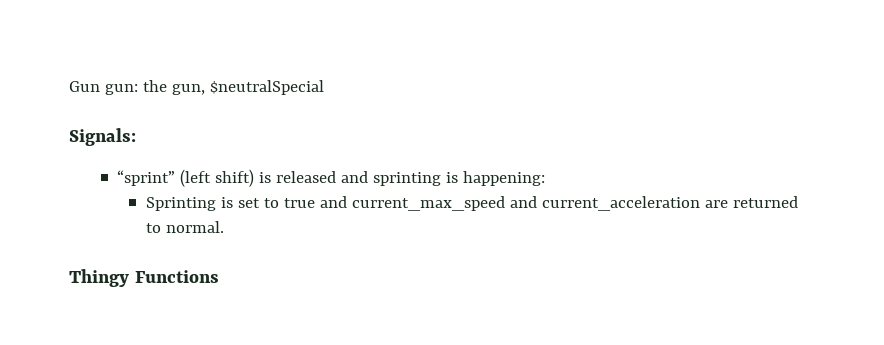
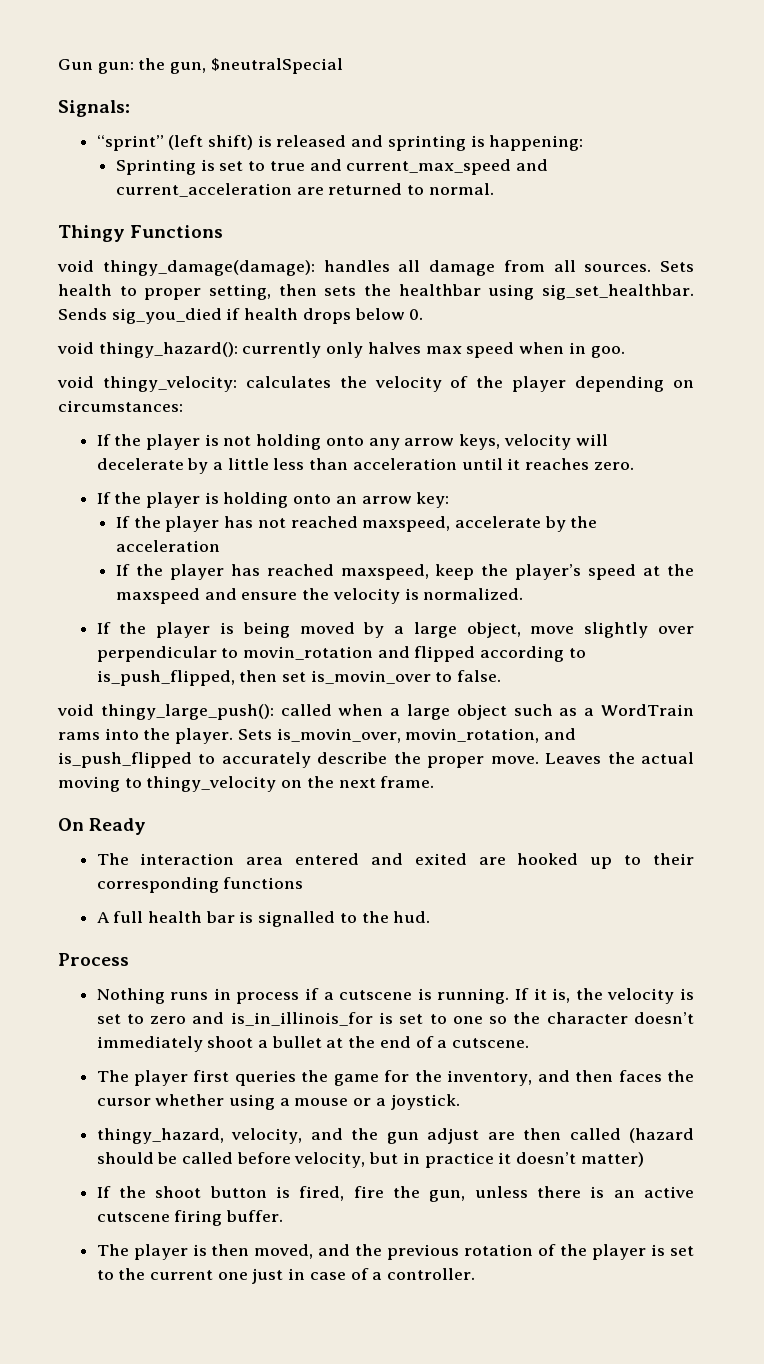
(219, 276) none -> [57,260,694,276] [58,284,694,300] [58,308,424,324] [57,342,625,358] [57,376,695,392] [58,400,183,412] [96,434,608,450] [96,458,634,474] [96,492,450,508] [115,516,598,532] [115,540,220,552] [115,564,694,580] [115,588,524,604] [96,622,694,638] [96,646,586,662] [96,670,502,686] [57,704,695,720] [58,728,577,744] [58,752,695,768] [58,776,435,792] [58,818,147,835] [96,853,694,869] [96,877,304,893] [96,911,431,927] [58,953,129,966] [96,988,694,1004] [96,1012,694,1026] [96,1036,530,1052] [96,1070,694,1086] [96,1094,460,1110] [96,1128,694,1144] [96,1152,644,1168] [96,1186,694,1202] [96,1210,284,1226] [96,1244,695,1260] [96,1268,476,1284] // void thingy_damage(damage): handles all damage from all sources. Sets health to proper setting, then sets the healthbar using sig_set_healthbar. Sends sig_you_died if health drops below 0. // void thingy_hazard(): currently only halves max speed when in goo. // void thingy_velocity: calculates the velocity of the player depending on circumstances: // If the player is not holding onto any arrow keys, velocity will decelerate by a little less than acceleration until it reaches zero. // If the player is holding onto an arrow key: // If the player has not reached maxspeed, accelerate by the acceleration // If the player has reached maxspeed, keep the player’s speed at the maxspeed and ensure the velocity is normalized. // If the player is being moved by a large object, move slightly over perpendicular to movin_rotation and flipped according to is_push_flipped, then set is_movin_over to false. // void thingy_large_push(): called when a large object such as a WordTrain rams into the player. Sets is_movin_over, movin_rotation, and is_push_flipped to accurately describe the proper move. Leaves the actual moving to thingy_velocity on the next frame. // On Ready // The interaction area entered and exited are hooked up to their corresponding functions // A full health bar is signalled to the hud. // Process // Nothing runs in process if a cutscene is running. If it is, the velocity is set to zero and is_in_illinois_for is set to one so the character doesn’t immediately shoot a bullet at the end of a cutscene. // The player first queries the game for the inventory, and then faces the cursor whether using a mouse or a joystick. // thingy_hazard, velocity, and the gun adjust are then called (hazard should be called before velocity, but in practice it doesn’t matter) // If the shoot button is fired, fire the gun, unless there is an active cutscene firing buffer. // The player is then moved, and the previous rotation of the player is set to the current one just in case of a controller.

